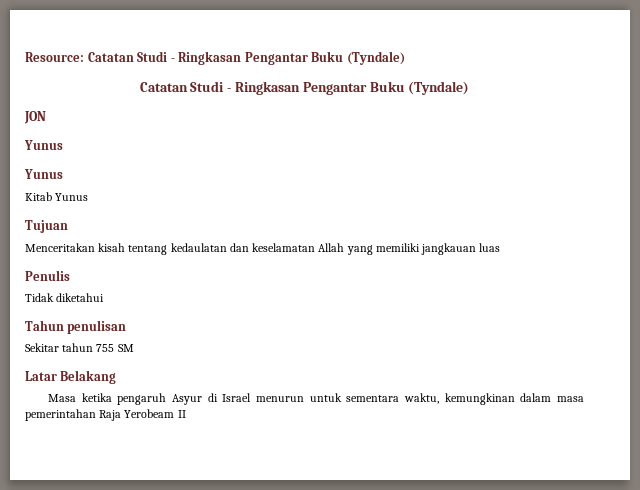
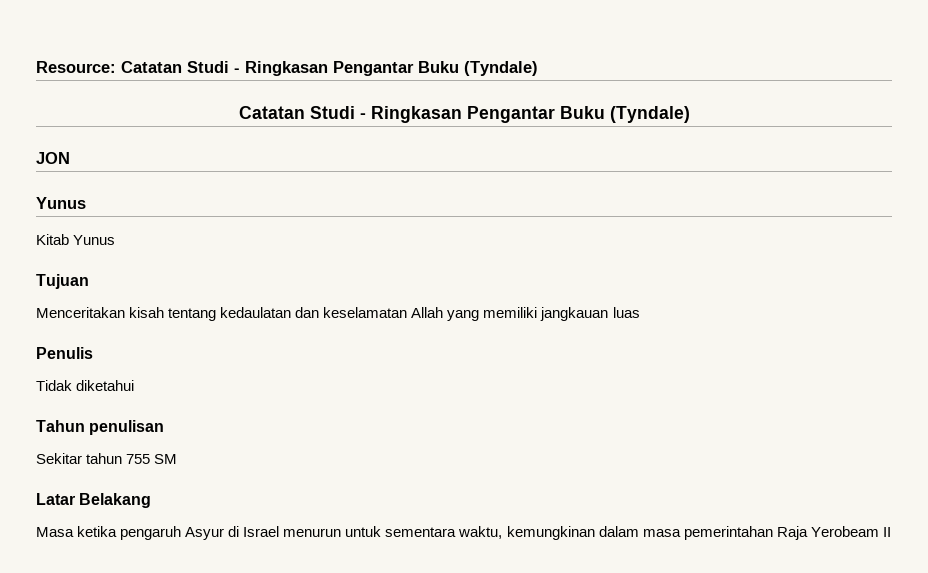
[24,169,63,179] // Yunus -> (86, 203) none

